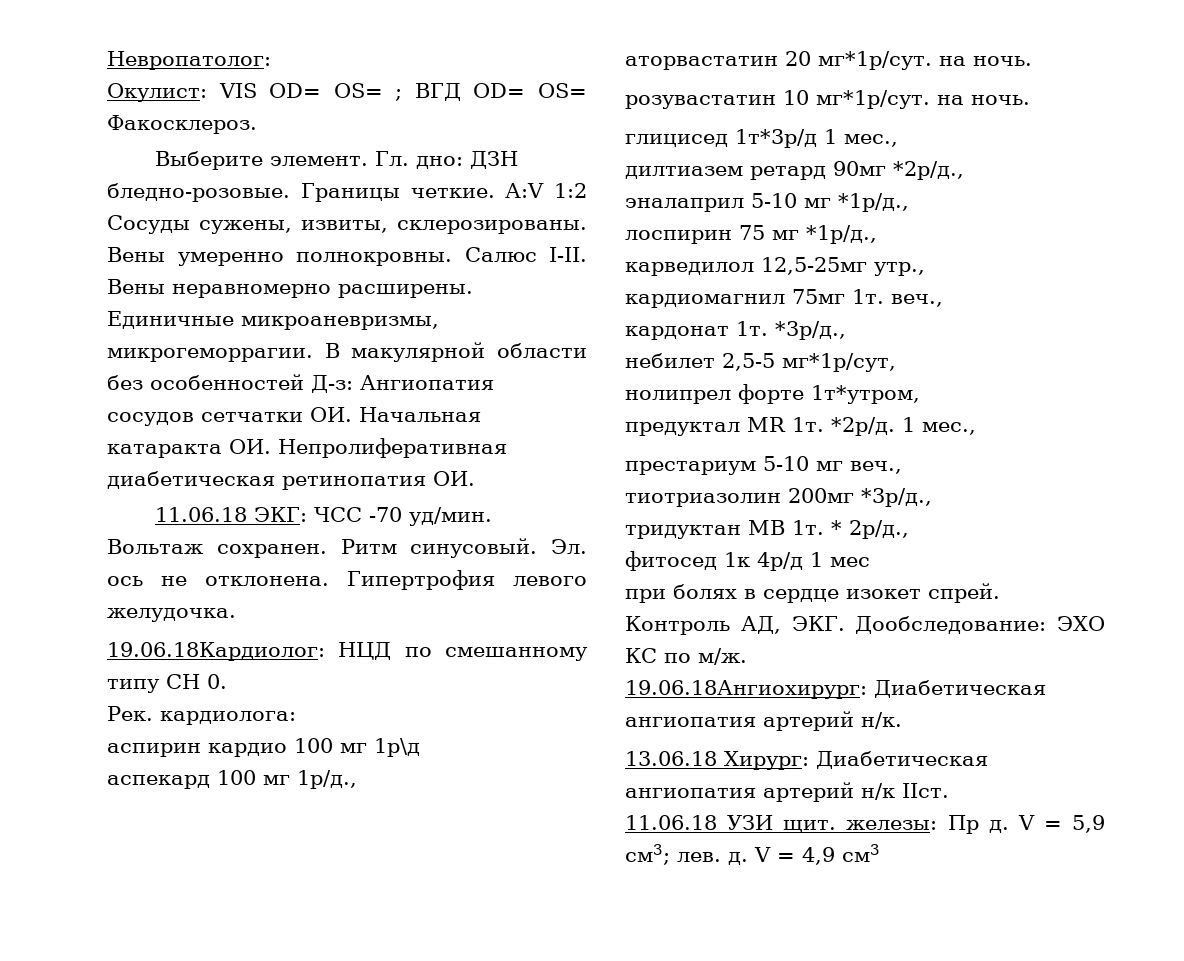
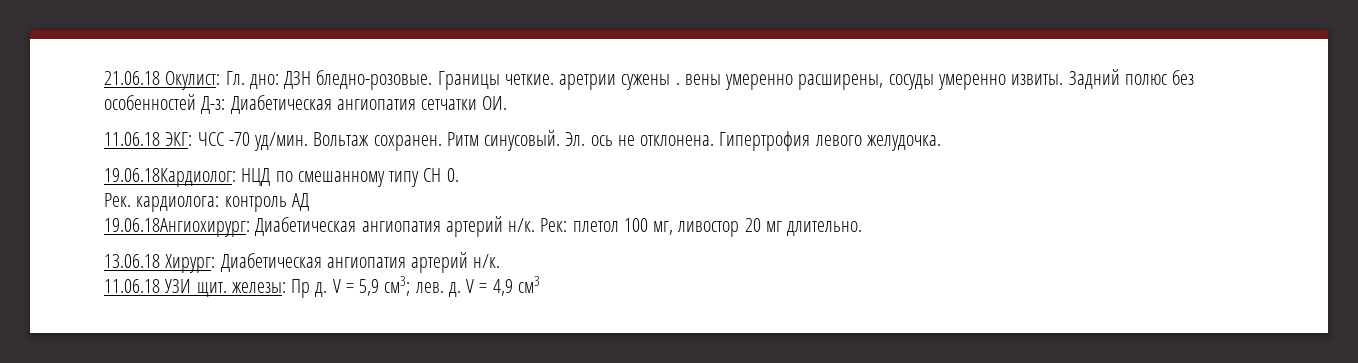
[107,51,271,70] [107,83,587,102] [107,115,257,134] [154,151,368,170] Невропатолог: // Окулист: VIS OD= OS= ; ВГД OD= OS= Факосклероз. // Выберите элемент. -> [104,71,221,90] 21.06.18 Окулист:
[505,183,587,198] [107,215,587,234] [107,247,587,266] [107,279,473,298] [107,311,439,330] [107,342,587,362] А:V 1:2 Сосуды сужены, извиты, склерозированы. Вены умеренно полнокровны. Салюс I-II. Вены неравномерно расширены. Единичные микроаневризмы, микрогеморрагии. В макулярной области -> [559,69,1167,90] аретрии сужены . вены умеренно расширены, сосуды умеренно извиты. Задний полюс
[360,375,494,390] [107,412,194,426] Ангиопатия сосудов -> [230,95,416,114] Диабетическая ангиопатия
[359,407,481,422] [107,438,507,458] [107,471,475,490] Начальная катаракта ОИ. Непролиферативная диабетическая ретинопатия ОИ. -> (508, 103) none
[107,738,420,757] [107,770,357,789] [625,51,1032,70] [625,90,1030,109] [625,129,898,148] [625,161,964,180] [625,193,909,212] [625,225,877,244] [625,257,925,276] [625,289,943,308] [625,321,846,340] [625,353,896,372] [625,384,920,404] [625,417,976,436] [625,456,902,475] [625,488,932,507] [625,520,909,539] [625,551,870,571] [625,583,1000,603] [625,616,1105,635] [625,648,747,665] // аспирин кардио 100 мг 1р\д // аспекард 100 мг 1р/д., // аторвастатин 20 мг*1р/сут. на ночь. // розувастатин 10 мг*1р/сут. на ночь. // глицисед 1т*3р/д 1 мес., // дилтиазем ретард 90мг *2р/д., // эналаприл 5-10 мг *1р/д., // лоспирин 75 мг *1р/д., // карведилол 12,5-25мг утр., // кардиомагнил 75мг 1т. веч., // кардонат 1т. *3р/д., // небилет 2,5-5 мг*1р/сут, // нолипрел форте 1т*утром, // предуктал МR 1т. *2р/д. 1 мес., // престариум 5-10 мг веч., // тиотриазолин 200мг *3р/д., // тридуктан МВ 1т. * 2р/д., // фитосед 1к 4р/д 1 мес // при болях в сердце изокет спрей. Контроль АД, ЭКГ. Дообследование: ЭХО КС по м/ж. -> [224,193,309,212] контроль АД
(902, 720) none -> [540,218,863,237] Рек: плетол 100 мг, ливостор 20 мг длительно.
[861,783,949,800] н/к IIcт. -> [473,254,501,268] н/к.

